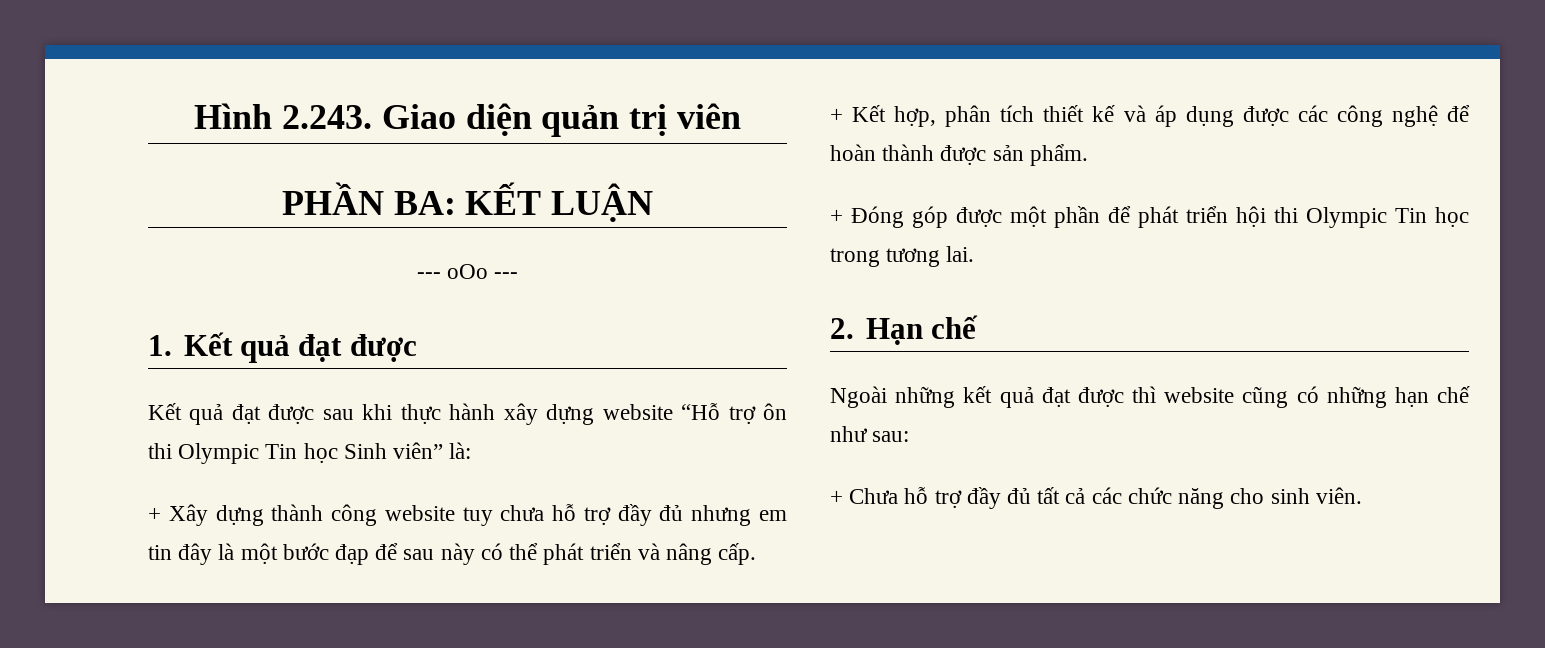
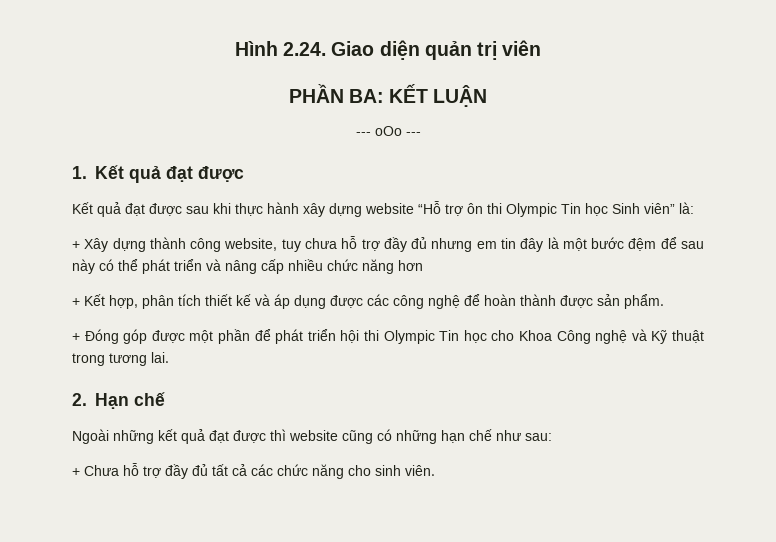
[282,105,373,129] 2.243. -> [282,42,326,56] 2.24.
[384,505,455,521] website -> [224,238,278,251] website,
[335,544,370,565] đạp -> [628,238,657,251] đệm
[718,543,757,565] cấp. -> [261,259,423,274] cấp nhiều chức năng hơn
(1469, 217) none -> [491,329,705,344] cho Khoa Công nghệ và Kỹ thuật

